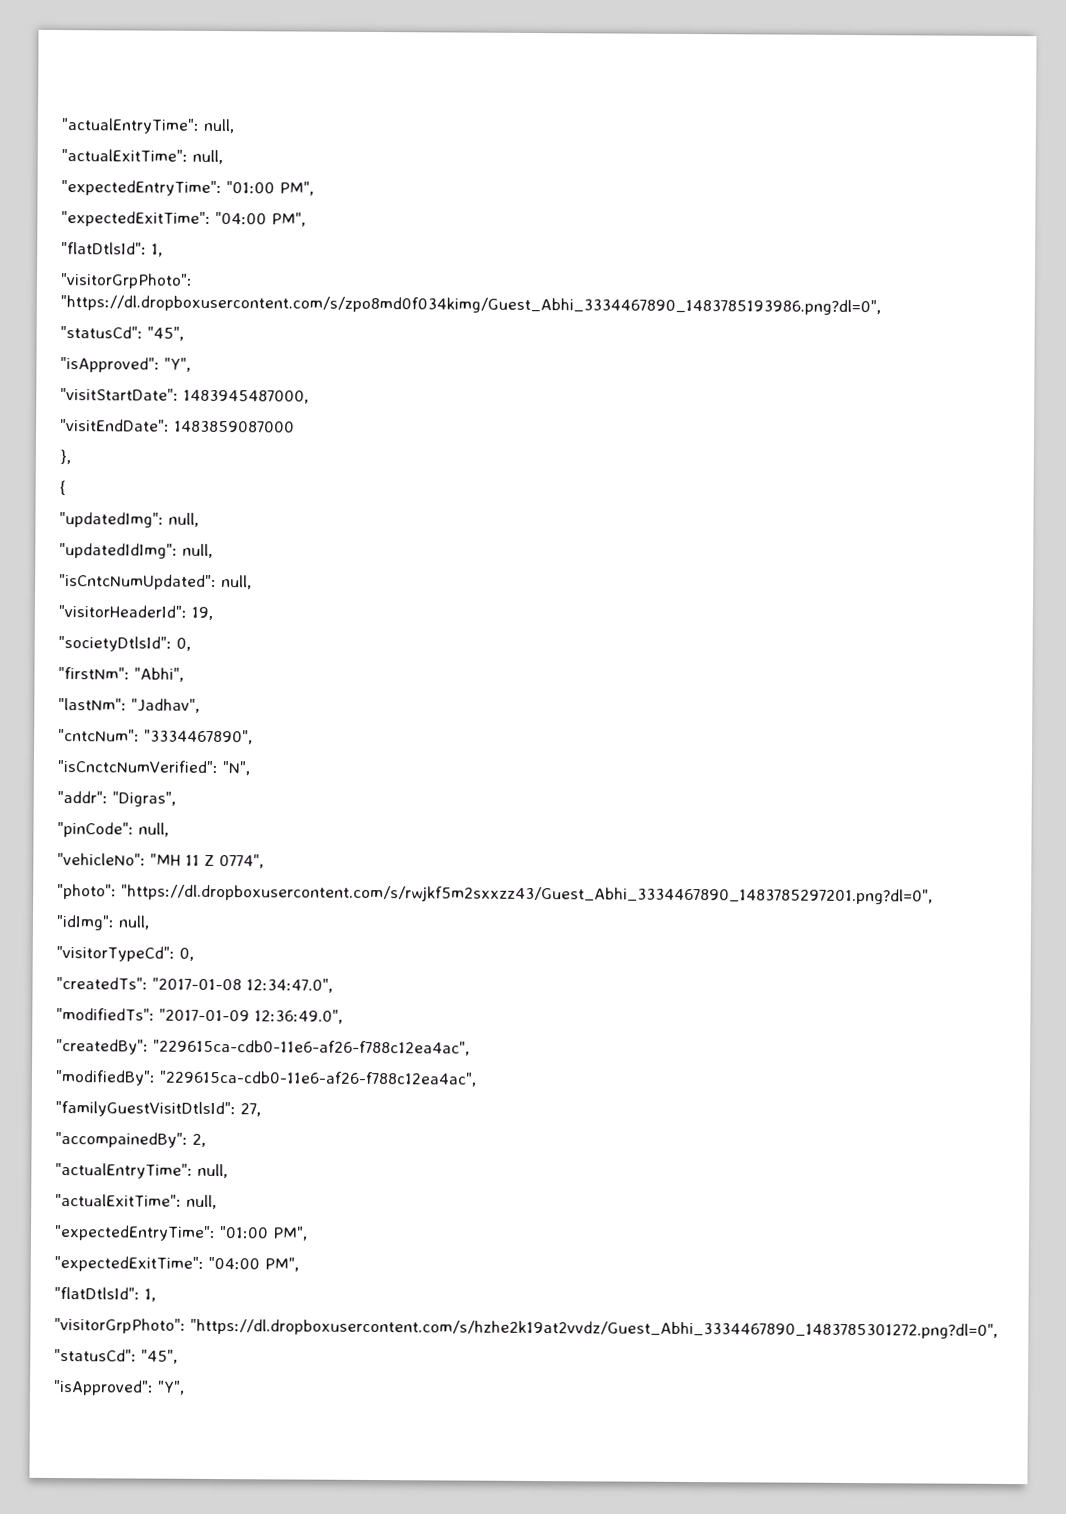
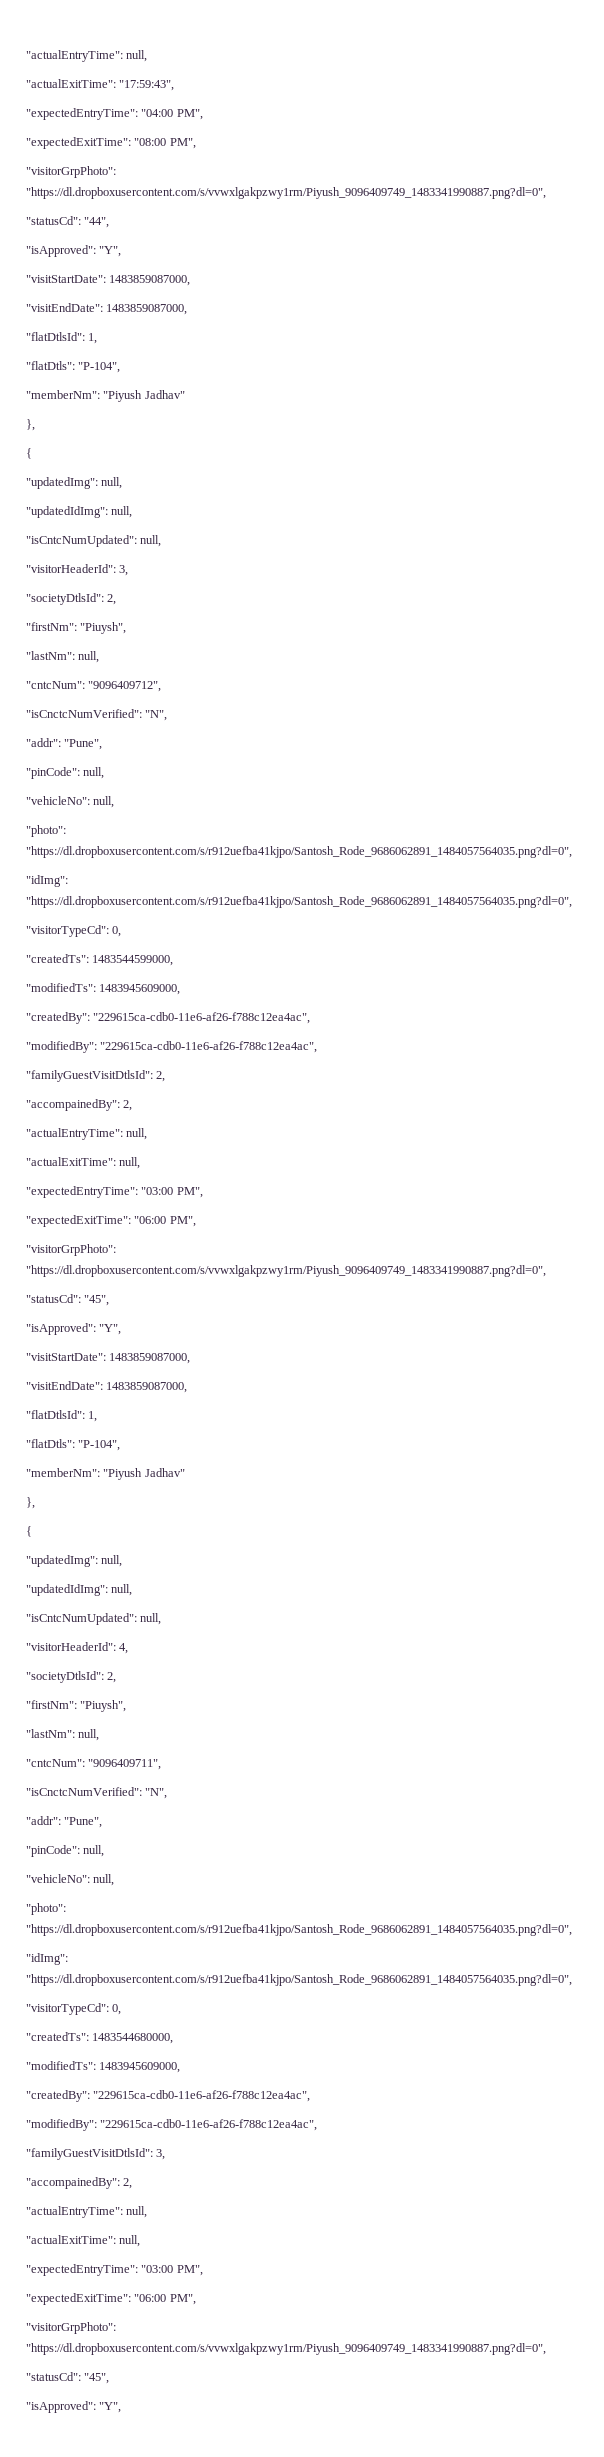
[61,118,235,134] [61,149,223,165] [61,180,314,197] [61,211,306,227] [61,242,163,257] [60,273,193,289] [60,295,881,316] [60,326,184,341] [60,357,191,373] [60,388,309,404] [60,419,295,433] [59,449,71,465] [59,480,66,496] [59,512,199,528] [59,543,213,559] [59,574,252,591] [58,605,213,620] [58,636,191,652] [58,667,184,682] [58,698,200,713] [58,729,253,745] [57,760,250,776] [57,791,176,807] [57,822,169,838] [57,853,264,869] [57,884,933,905] [56,915,149,931] [56,946,194,962] [56,977,333,993] [56,1008,343,1024] [56,1039,470,1056] [55,1070,477,1087] [55,1101,261,1118] [55,1132,206,1148] [55,1163,228,1179] [55,1194,217,1210] [54,1225,308,1242] [54,1256,299,1272] [54,1287,156,1302] [54,1318,998,1339] [54,1349,178,1364] [53,1380,185,1396] "actualEntryTime": null, // "actualExitTime": null, // "expectedEntryTime": "01:00 PM", // "expectedExitTime": "04:00 PM", // "flatDtlsId": 1, // "visitorGrpPhoto": "https://dl.dropboxusercontent.com/s/zpo8md0f034kimg/Guest_Abhi_3334467890_1483785193986.png?dl=0", // "statusCd": "45", // "isApproved": "Y", // "visitStartDate": 1483945487000, // "visitEndDate": 1483859087000 // }, // { // "updatedImg": null, // "updatedIdImg": null, // "isCntcNumUpdated": null, // "visitorHeaderId": 19, // "societyDtlsId": 0, // "firstNm": "Abhi", // "lastNm": "Jadhav", // "cntcNum": "3334467890", // "isCnctcNumVerified": "N", // "addr": "Digras", // "pinCode": null, // "vehicleNo": "MH 11 Z 0774", // "photo": "https://dl.dropboxusercontent.com/s/rwjkf5m2sxxzz43/Guest_Abhi_3334467890_1483785297201.png?dl=0", // "idImg": null, // "visitorTypeCd": 0, // "createdTs": "2017-01-08 12:34:47.0", // "modifiedTs": "2017-01-09 12:36:49.0", // "createdBy": "229615ca-cdb0-11e6-af26-f788c12ea4ac", // "modifiedBy": "229615ca-cdb0-11e6-af26-f788c12ea4ac", // "familyGuestVisitDtlsId": 27, // "accompainedBy": 2, // "actualEntryTime": null, // "actualExitTime": null, // "expectedEntryTime": "01:00 PM", // "expectedExitTime": "04:00 PM", // "flatDtlsId": 1, // "visitorGrpPhoto": "https://dl.dropboxusercontent.com/s/hzhe2k19at2vvdz/Guest_Abhi_3334467890_1483785301272.png?dl=0", // "statusCd": "45", // "isApproved": "Y", -> [26,50,148,62] [26,79,175,91] [26,108,203,120] [26,137,196,149] [26,166,116,178] [26,187,546,199] [26,216,110,228] [26,245,122,257] [26,275,191,286] [26,303,188,315] [26,332,98,344] [26,361,121,373] [26,390,185,402] [26,419,35,431] [26,448,32,459] [26,477,123,489] [26,506,133,518] [26,535,162,547] [26,564,129,576] [26,593,117,605] [26,622,127,634] [26,651,100,663] [26,681,162,692] [26,709,168,721] [26,738,103,750] [26,767,105,779] [26,796,115,808] [26,825,66,837] [26,846,572,858] [26,875,68,887] [26,896,572,908] [26,925,122,937] [26,954,174,966] [26,983,181,995] [26,1012,311,1024] [26,1041,318,1053] [26,1070,166,1082] [26,1099,133,1111] [26,1128,148,1140] [26,1157,141,1169] [26,1186,203,1198] [26,1215,196,1227] [26,1244,116,1256] [26,1265,546,1277] [26,1294,110,1306] [26,1323,122,1335] [26,1353,191,1364] [26,1381,188,1393] [26,1410,98,1422] [26,1439,121,1451] [26,1468,185,1480] [26,1497,35,1509] [26,1526,32,1537] [26,1555,123,1567] [26,1584,133,1596] [26,1613,162,1625] [26,1642,129,1654] [26,1671,117,1683] [26,1700,127,1712] [26,1729,100,1741] [26,1759,162,1770] [26,1787,168,1799] [26,1816,103,1828] [26,1845,105,1857] [26,1874,115,1886] [26,1903,66,1915] [26,1924,572,1936] [26,1953,68,1965] [26,1974,572,1986] [26,2003,122,2015] [26,2032,174,2044] [26,2061,181,2073] [26,2090,311,2102] [26,2119,318,2131] [26,2148,166,2160] [26,2177,133,2189] [26,2206,148,2218] [26,2235,141,2247] [26,2264,203,2276] [26,2293,196,2305] [26,2322,116,2334] [26,2343,546,2355] [26,2372,110,2384] [26,2401,122,2413] "actualEntryTime": null, // "actualExitTime": "17:59:43", // "expectedEntryTime": "04:00 PM", // "expectedExitTime": "08:00 PM", // "visitorGrpPhoto": "https://dl.dropboxusercontent.com/s/vvwxlgakpzwy1rm/Piyush_9096409749_1483341990887.png?dl=0", // "statusCd": "44", // "isApproved": "Y", // "visitStartDate": 1483859087000, // "visitEndDate": 1483859087000, // "flatDtlsId": 1, // "flatDtls": "P-104", // "memberNm": "Piyush Jadhav" // }, // { // "updatedImg": null, // "updatedIdImg": null, // "isCntcNumUpdated": null, // "visitorHeaderId": 3, // "societyDtlsId": 2, // "firstNm": "Piuysh", // "lastNm": null, // "cntcNum": "9096409712", // "isCnctcNumVerified": "N", // "addr": "Pune", // "pinCode": null, // "vehicleNo": null, // "photo": "https://dl.dropboxusercontent.com/s/r912uefba41kjpo/Santosh_Rode_9686062891_1484057564035.png?dl=0", // "idImg": "https://dl.dropboxusercontent.com/s/r912uefba41kjpo/Santosh_Rode_9686062891_1484057564035.png?dl=0", // "visitorTypeCd": 0, // "createdTs": 1483544599000, // "modifiedTs": 1483945609000, // "createdBy": "229615ca-cdb0-11e6-af26-f788c12ea4ac", // "modifiedBy": "229615ca-cdb0-11e6-af26-f788c12ea4ac", // "familyGuestVisitDtlsId": 2, // "accompainedBy": 2, // "actualEntryTime": null, // "actualExitTime": null, // "expectedEntryTime": "03:00 PM", // "expectedExitTime": "06:00 PM", // "visitorGrpPhoto": "https://dl.dropboxusercontent.com/s/vvwxlgakpzwy1rm/Piyush_9096409749_1483341990887.png?dl=0", // "statusCd": "45", // "isApproved": "Y", // "visitStartDate": 1483859087000, // "visitEndDate": 1483859087000, // "flatDtlsId": 1, // "flatDtls": "P-104", // "memberNm": "Piyush Jadhav" // }, // { // "updatedImg": null, // "updatedIdImg": null, // "isCntcNumUpdated": null, // "visitorHeaderId": 4, // "societyDtlsId": 2, // "firstNm": "Piuysh", // "lastNm": null, // "cntcNum": "9096409711", // "isCnctcNumVerified": "N", // "addr": "Pune", // "pinCode": null, // "vehicleNo": null, // "photo": "https://dl.dropboxusercontent.com/s/r912uefba41kjpo/Santosh_Rode_9686062891_1484057564035.png?dl=0", // "idImg": "https://dl.dropboxusercontent.com/s/r912uefba41kjpo/Santosh_Rode_9686062891_1484057564035.png?dl=0", // "visitorTypeCd": 0, // "createdTs": 1483544680000, // "modifiedTs": 1483945609000, // "createdBy": "229615ca-cdb0-11e6-af26-f788c12ea4ac", // "modifiedBy": "229615ca-cdb0-11e6-af26-f788c12ea4ac", // "familyGuestVisitDtlsId": 3, // "accompainedBy": 2, // "actualEntryTime": null, // "actualExitTime": null, // "expectedEntryTime": "03:00 PM", // "expectedExitTime": "06:00 PM", // "visitorGrpPhoto": "https://dl.dropboxusercontent.com/s/vvwxlgakpzwy1rm/Piyush_9096409749_1483341990887.png?dl=0", // "statusCd": "45", // "isApproved": "Y",

